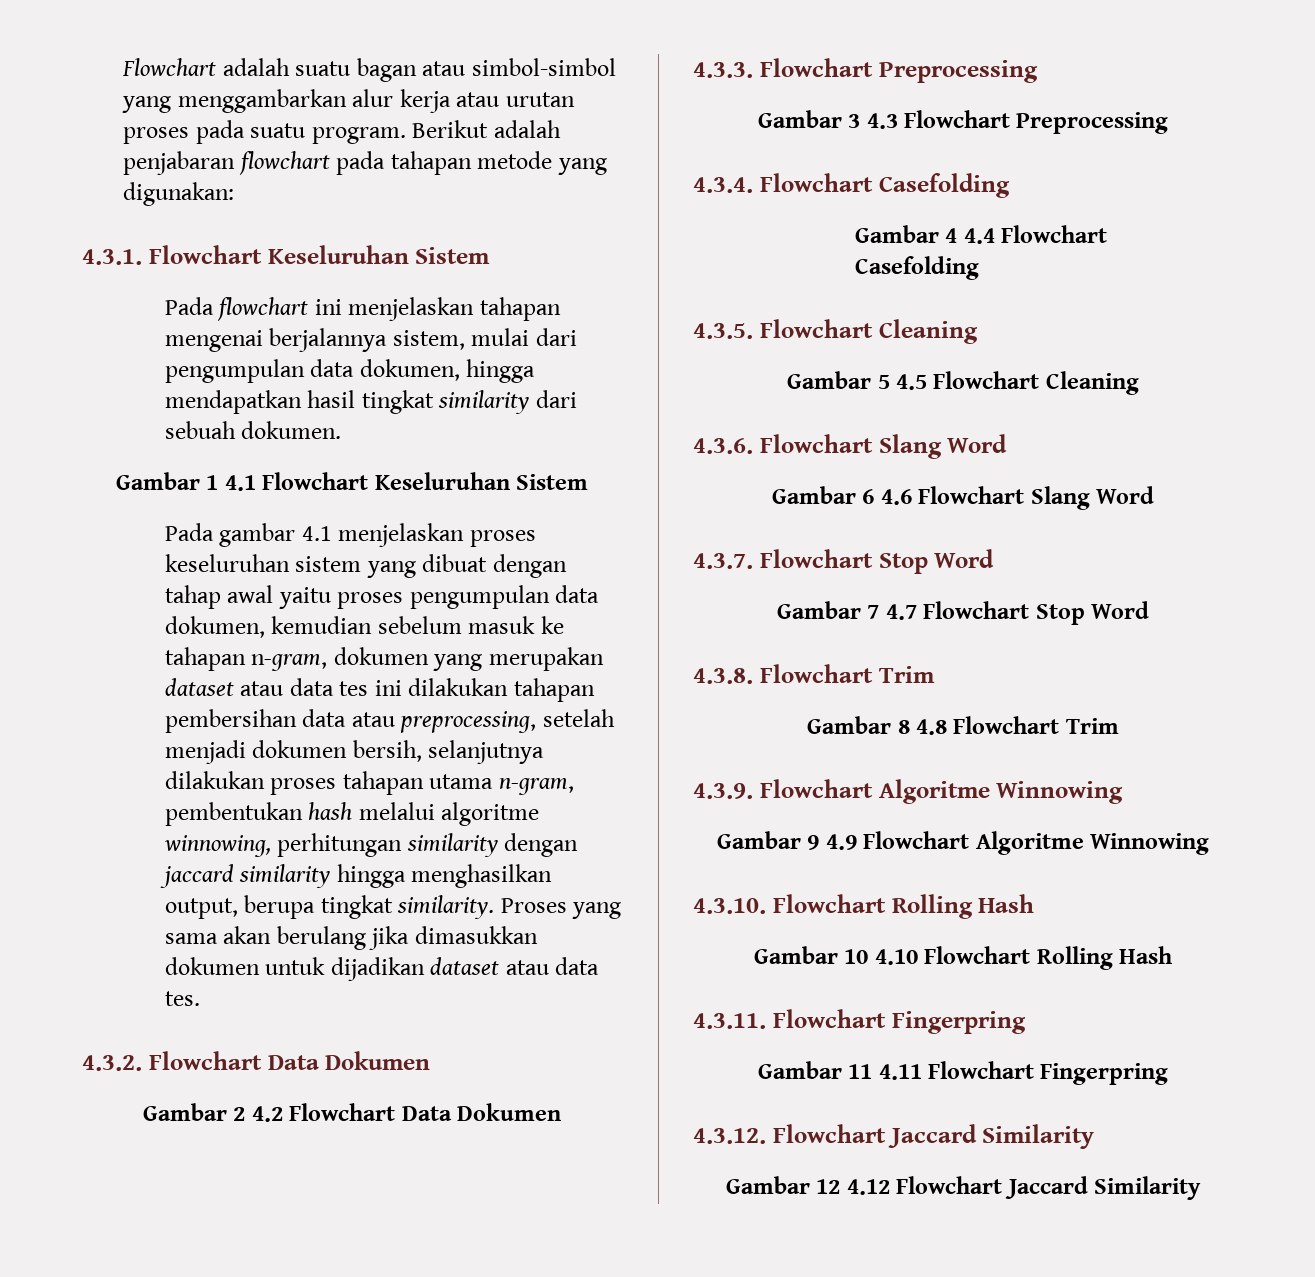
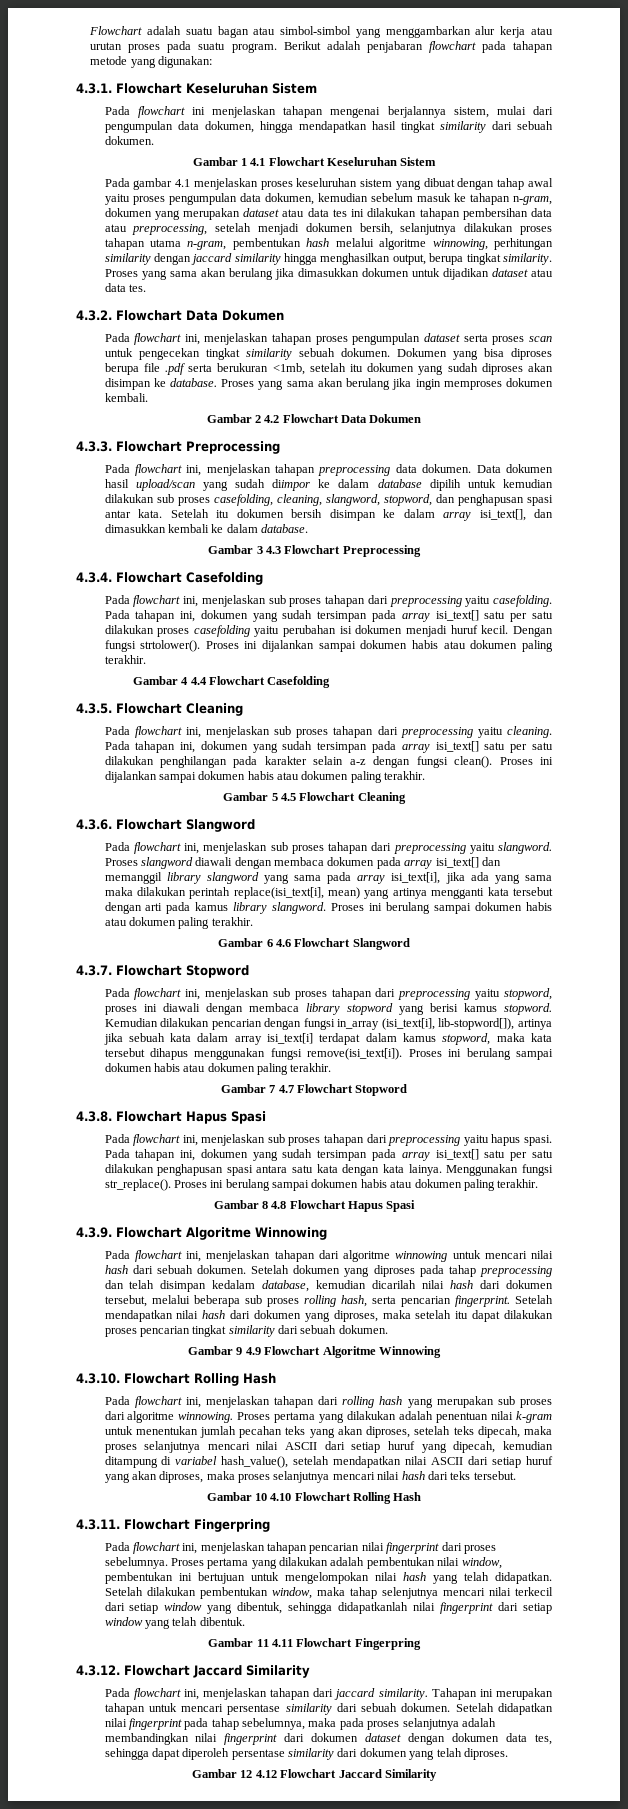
(431, 1060) none -> [104,333,552,345] [104,348,553,360] [104,363,553,375] [104,378,554,390] [104,393,148,402] // Pada flowchart ini, menjelaskan tahapan proses pengumpulan dataset serta proses scan untuk pengecekan tingkat similarity sebuah dokumen. Dokumen yang bisa diproses berupa file .pdf serta berukuran <1mb, setelah itu dokumen yang sudah diproses akan disimpan ke database. Proses yang sama akan berulang jika ingin memproses dokumen kembali.
(1038, 71) none -> [104,464,553,476] [104,479,553,491] [104,494,554,506] [104,509,553,521] [104,524,308,533] // Pada flowchart ini, menjelaskan tahapan preprocessing data dokumen. Data dokumen hasil upload/scan yang sudah diimpor ke dalam database dipilih untuk kemudian dilakukan sub proses casefolding, cleaning, slangword, stopword, dan penghapusan spasi antar kata. Setelah itu dokumen bersih disimpan ke dalam array isi_text[], dan dimasukkan kembali ke dalam database.
(1010, 185) none -> [104,595,552,607] [104,610,553,622] [104,625,553,637] [104,640,553,652] [104,655,146,664] // Pada flowchart ini, menjelaskan sub proses tahapan dari preprocessing yaitu casefolding. Pada tahapan ini, dokumen yang sudah tersimpan pada array isi_text[] satu per satu dilakukan proses casefolding yaitu perubahan isi dokumen menjadi huruf kecil. Dengan fungsi strtolower(). Proses ini dijalankan sampai dokumen habis atau dokumen paling terakhir.
(978, 331) none -> [104,726,552,738] [104,741,553,753] [104,756,553,768] [104,771,426,783] // Pada flowchart ini, menjelaskan sub proses tahapan dari preprocessing yaitu cleaning. Pada tahapan ini, dokumen yang sudah tersimpan pada array isi_text[] satu per satu dilakukan penghilangan pada karakter selain a-z dengan fungsi clean(). Proses ini dijalankan sampai dokumen habis atau dokumen paling terakhir.
[878,434,1008,459] Slang Word -> [186,819,255,832] [104,842,552,854] [104,857,501,869] [104,872,552,884] [104,887,553,899] [104,902,552,914] [104,917,253,929] Slangword // Pada flowchart ini, menjelaskan sub proses tahapan dari preprocessing yaitu slangword. Proses slangword diawali dengan membaca dokumen pada array isi_text[] dan memanggil library slangword yang sama pada array isi_text[i], jika ada yang sama maka dilakukan perintah replace(isi_text[i], mean) yang artinya mengganti kata tersebut dengan arti pada kamus library slangword. Proses ini berulang sampai dokumen habis atau dokumen paling terakhir.
[1030,486,1155,510] Slang Word -> [352,938,410,950] Slangword
[878,549,995,574] Stop Word -> [186,965,249,978] [104,988,552,1000] [104,1003,552,1015] [104,1018,552,1030] [103,1033,552,1045] [104,1048,553,1060] [104,1063,332,1075] Stopword // Pada flowchart ini, menjelaskan sub proses tahapan dari preprocessing yaitu stopword, proses ini diawali dengan membaca library stopword yang berisi kamus stopword. Kemudian dilakukan pencarian dengan fungsi in_array (isi_text[i], lib-stopword[]), artinya jika sebuah kata dalam array isi_text[i] terdapat dalam kamus stopword, maka kata tersebut dihapus menggunakan fungsi remove(isi_text[i]). Proses ini berulang sampai dokumen habis atau dokumen paling terakhir.
[1035,601,1150,625] Stop Word -> [355,1084,408,1096] Stopword
[878,666,935,683] Trim -> [186,1111,266,1124] [104,1134,552,1146] [104,1149,553,1161] [104,1164,553,1176] [104,1179,539,1191] Hapus Spasi // Pada flowchart ini, menjelaskan sub proses tahapan dari preprocessing yaitu hapus spasi. Pada tahapan ini, dokumen yang sudah tersimpan pada array isi_text[] satu per satu dilakukan penghapusan spasi antara satu kata dengan kata lainya. Menggunakan fungsi str_replace(). Proses ini berulang sampai dokumen habis atau dokumen paling terakhir.
[1065,718,1119,734] Trim -> [348,1200,416,1212] Hapus Spasi
(1124, 792) none -> [104,1250,553,1262] [104,1265,552,1277] [104,1280,553,1292] [104,1295,553,1307] [104,1310,553,1322] [104,1325,388,1337] // Pada flowchart ini, menjelaskan tahapan dari algoritme winnowing untuk mencari nilai hash dari sebuah dokumen. Setelah dokumen yang diproses pada tahap preprocessing dan telah disimpan kedalam database, kemudian dicarilah nilai hash dari dokumen tersebut, melalui beberapa sub proses rolling hash, serta pencarian fingerprint. Setelah mendapatkan nilai hash dari dokumen yang diproses, maka setelah itu dapat dilakukan proses pencarian tingkat similarity dari sebuah dokumen.
(1035, 903) none -> [104,1396,552,1408] [104,1411,552,1423] [104,1426,553,1438] [104,1441,553,1453] [104,1456,553,1468] [104,1471,516,1483] // Pada flowchart ini, menjelaskan tahapan dari rolling hash yang merupakan sub proses dari algoritme winnowing. Proses pertama yang dilakukan adalah penentuan nilai k-gram untuk menentukan jumlah pecahan teks yang akan diproses, setelah teks dipecah, maka proses selanjutnya mencari nilai ASCII dari setiap huruf yang dipecah, kemudian ditampung di variabel hash_value(), setelah mendapatkan nilai ASCII dari setiap huruf yang akan diproses, maka proses selanjutnya mencari nilai hash dari teks tersebut.
(1026, 1022) none -> [104,1542,496,1554] [104,1557,502,1569] [104,1572,553,1584] [104,1587,554,1599] [104,1602,552,1614] [104,1617,245,1629] // Pada flowchart ini, menjelaskan tahapan pencarian nilai fingerprint dari proses sebelumnya. Proses pertama yang dilakukan adalah pembentukan nilai window, pembentukan ini bertujuan untuk mengelompokan nilai hash yang telah didapatkan. Setelah dilakukan pembentukan window, maka tahap selenjutnya mencari nilai terkecil dari setiap window yang dibentuk, sehingga didapatkanlah nilai fingerprint dari setiap window yang telah dibentuk.
(1095, 1136) none -> [104,1688,553,1700] [104,1703,553,1715] [104,1718,496,1730] [104,1733,552,1745] [104,1748,508,1760] // Pada flowchart ini, menjelaskan tahapan dari jaccard similarity. Tahapan ini merupakan tahapan untuk mencari persentase similarity dari sebuah dokumen. Setelah didapatkan nilai fingerprint pada tahap sebelumnya, maka pada proses selanjutnya adalah membandingkan nilai fingerprint dari dokumen dataset dengan dokumen data tes, sehingga dapat diperoleh persentase similarity dari dokumen yang telah diproses.

